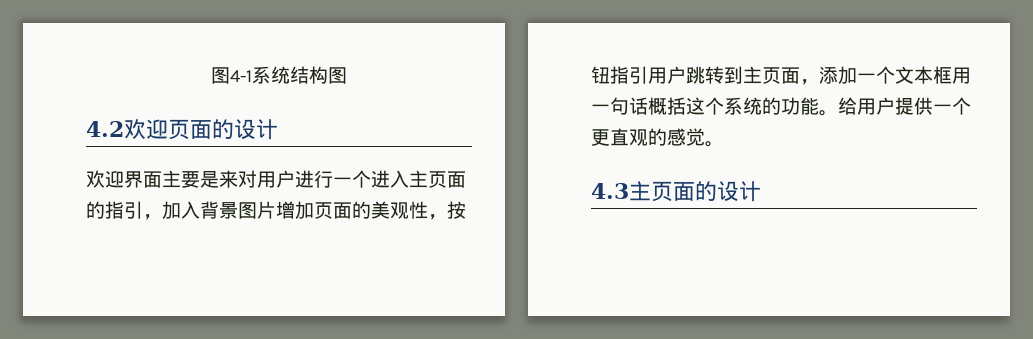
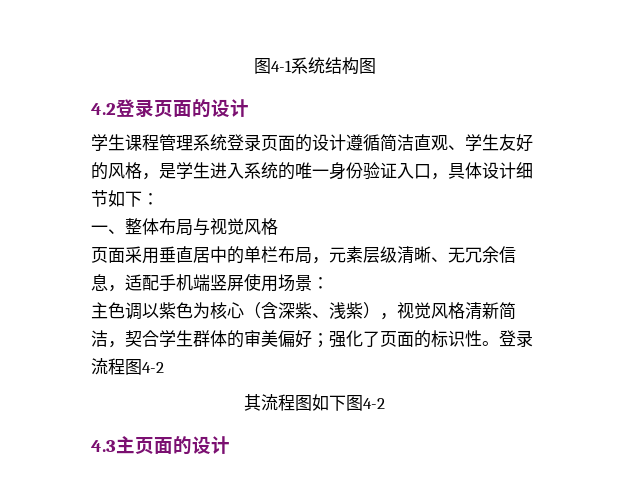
[124,119,168,139] 欢迎 -> [116,99,154,118] 登录
[86,170,466,188] [86,201,466,220] [591,66,971,85] [591,97,971,116] [591,128,724,147] 欢迎界面主要是来对用户进行一个进入主页面的指引，加入背景图片增加页面的美观性，按钮指引用户跳转到主页面，添加一个文本框用一句话概括这个系统的功能。给用户提供一个更直观的感觉。 -> [91,134,533,152] [91,162,533,180] [91,190,159,207] [91,218,278,236] [91,246,516,264] [91,273,329,292] [91,302,516,320] [91,330,533,348] [91,358,164,375] [244,394,385,411] 学生课程管理系统登录页面的设计遵循简洁直观、学生友好的风格，是学生进入系统的唯一身份验证入口，具体设计细节如下： // 一、整体布局与视觉风格 // 页面采用垂直居中的单栏布局，元素层级清晰、无冗余信息，适配手机端竖屏使用场景： // 主色调以紫色为核心（含深紫、浅紫），视觉风格清新简洁，契合学生群体的审美偏好；强化了页面的标识性。登录流程图4-2 // 其流程图如下图4-2

